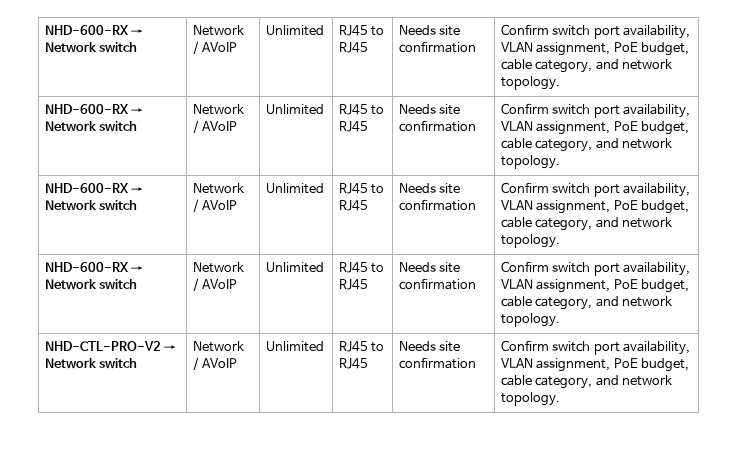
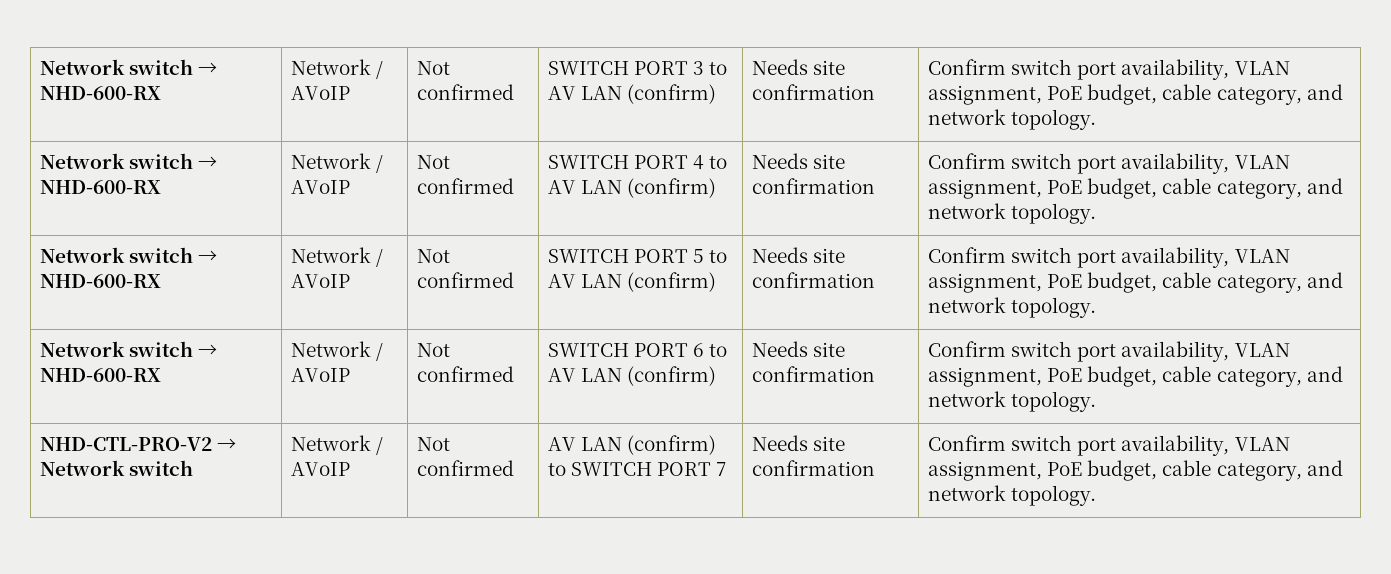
[44,25,144,35] [44,42,138,53] [192,25,244,36] [192,41,238,54] [265,25,324,36] [338,25,385,36] [338,42,368,53] NHD-600-RX → Network switch | Network / AVoIP | Unlimited | RJ45 to RJ45 -> [40,59,218,75] [40,86,162,100] [291,59,384,79] [291,86,351,100] [417,61,451,75] [417,84,515,100] [548,61,728,75] [548,84,717,104] Network switch → NHD-600-RX | Network / AVoIP | Not confirmed | SWITCH PORT 3 to AV LAN (confirm)
[44,104,144,114] [44,121,138,132] [192,104,244,115] [192,120,238,133] [265,104,324,115] [338,104,385,115] [338,121,368,132] NHD-600-RX → Network switch | Network / AVoIP | Unlimited | RJ45 to RJ45 -> [40,153,218,169] [40,180,162,194] [291,153,384,173] [291,180,351,194] [417,155,451,169] [417,178,515,194] [548,155,728,170] [548,178,717,198] Network switch → NHD-600-RX | Network / AVoIP | Not confirmed | SWITCH PORT 4 to AV LAN (confirm)
[44,183,144,193] [44,200,138,211] [192,183,244,194] [192,199,238,212] [265,183,324,194] [338,183,385,194] [338,200,368,211] NHD-600-RX → Network switch | Network / AVoIP | Unlimited | RJ45 to RJ45 -> [40,247,218,263] [40,274,162,288] [291,247,384,267] [291,274,351,288] [417,249,451,263] [417,272,515,288] [548,249,728,263] [548,272,717,292] Network switch → NHD-600-RX | Network / AVoIP | Not confirmed | SWITCH PORT 5 to AV LAN (confirm)
[44,262,144,272] [44,279,138,290] [192,262,244,273] [192,278,238,291] [265,262,324,273] [338,262,385,273] [338,279,368,290] NHD-600-RX → Network switch | Network / AVoIP | Unlimited | RJ45 to RJ45 -> [40,341,218,357] [40,368,162,382] [291,341,384,361] [291,368,351,382] [417,343,451,357] [417,366,515,382] [548,343,728,357] [548,366,717,386] Network switch → NHD-600-RX | Network / AVoIP | Not confirmed | SWITCH PORT 6 to AV LAN (confirm)
[265,341,324,352] [338,341,385,352] [338,358,368,369] Unlimited | RJ45 to RJ45 -> [417,437,451,451] [417,460,515,476] [548,435,717,455] [548,462,727,476] Not confirmed | AV LAN (confirm) to SWITCH PORT 7

